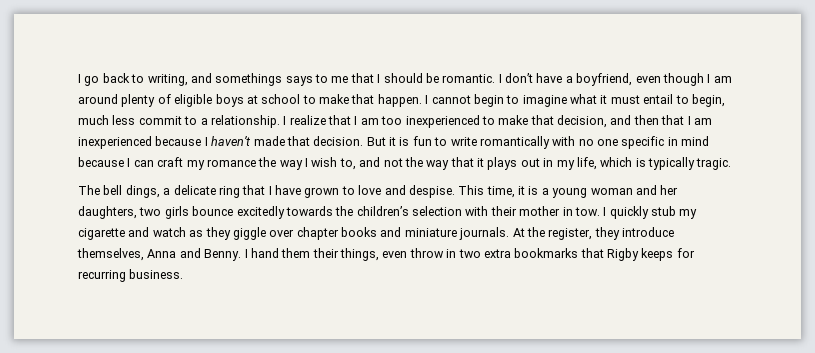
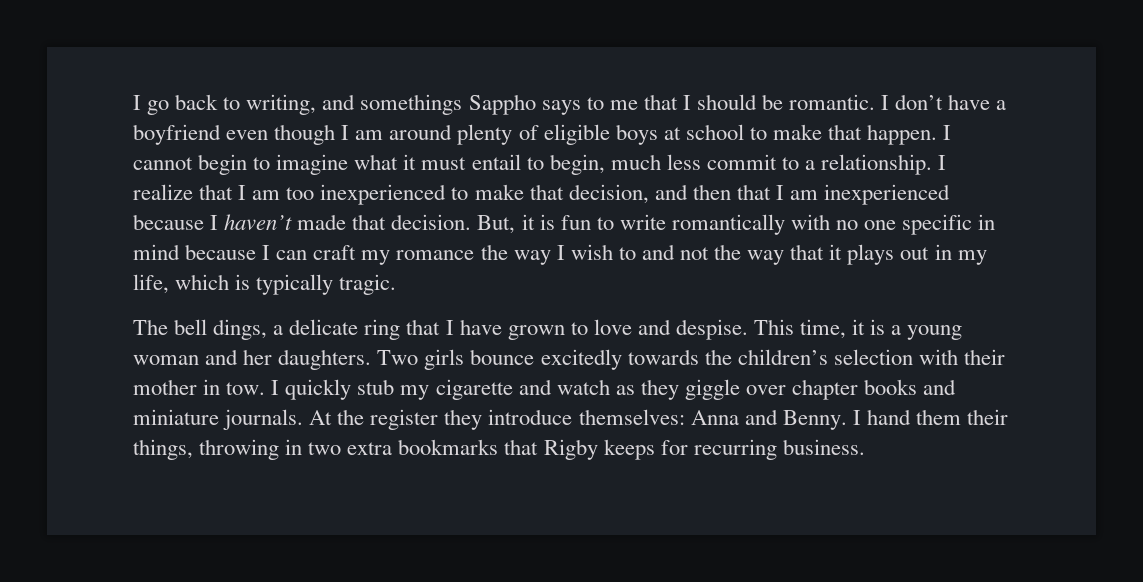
(283, 79) none -> [468,94,536,115] Sappho
[576,73,633,86] boyfriend, -> [133,124,221,145] boyfriend
[366,137,386,146] But -> [477,215,516,234] But,
[339,158,356,170] to, -> [618,247,636,260] to
[78,206,162,219] daughters, two -> [278,349,419,370] daughters. Two
[548,228,593,240] register, -> [370,409,439,430] register
[77,248,144,261] themselves, -> [578,409,685,425] themselves:
[382,248,444,258] even throw -> [199,439,280,460] throwing

